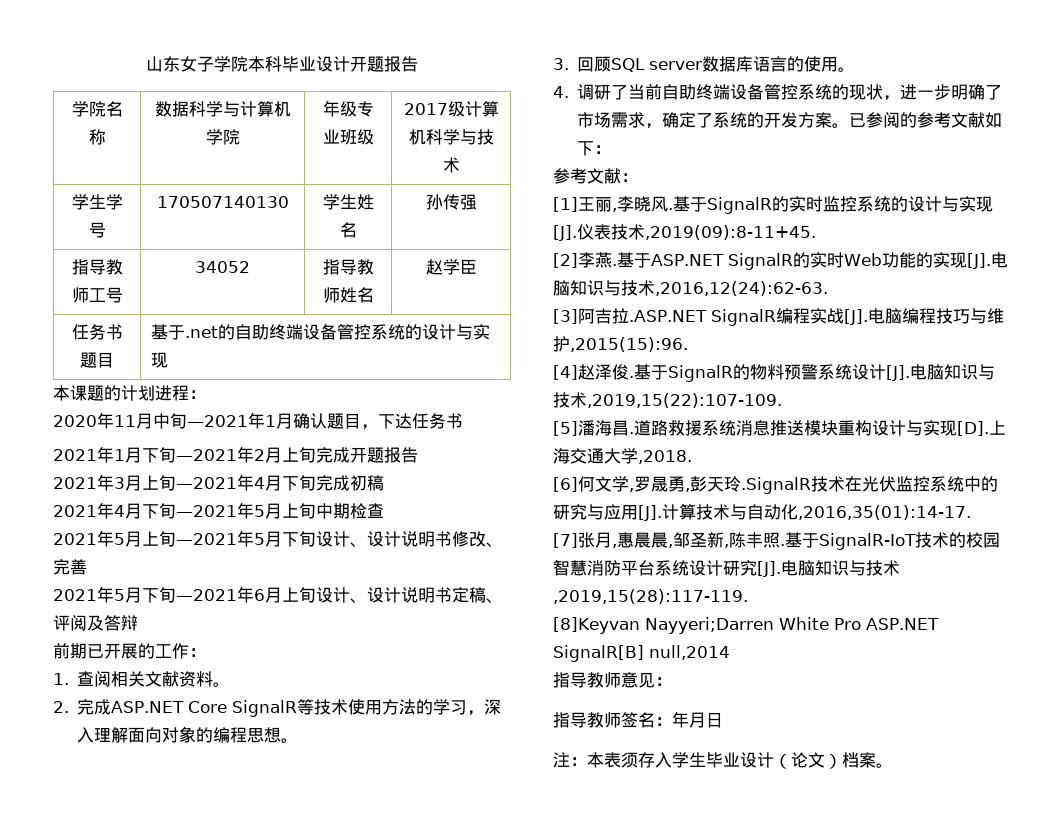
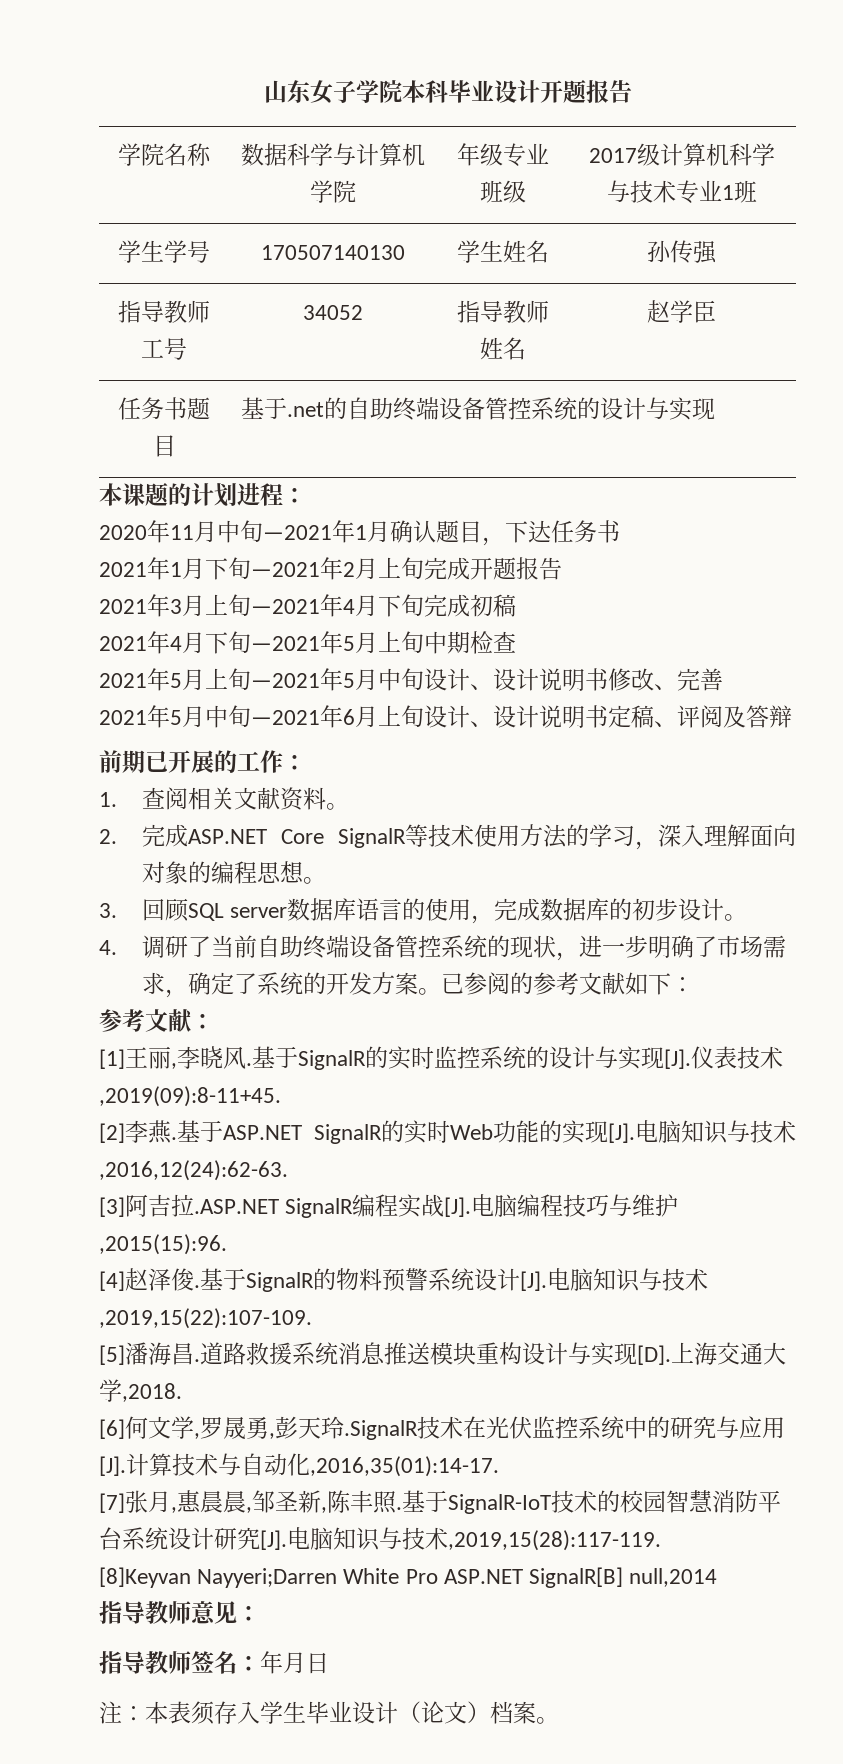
(460, 165) none -> [675,180,757,204] 专业1班
[282,532,299,547] 下 -> [378,668,401,691] 中
[142,588,159,603] 下 -> [205,705,228,728] 中
(839, 64) none -> [470,898,724,924] ，完成数据库的初步设计

